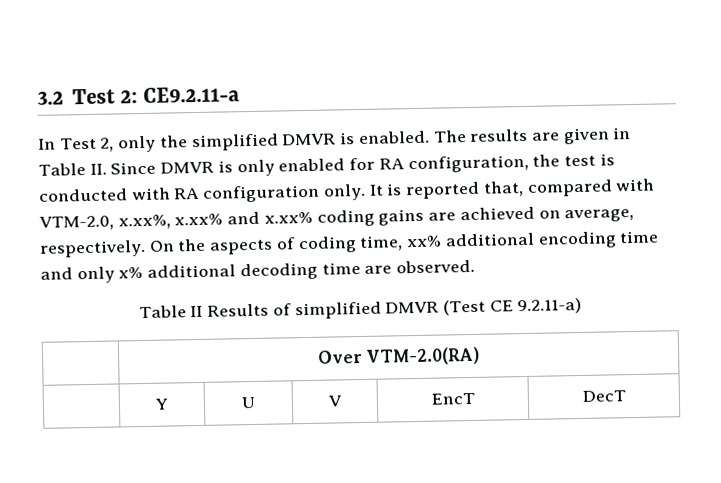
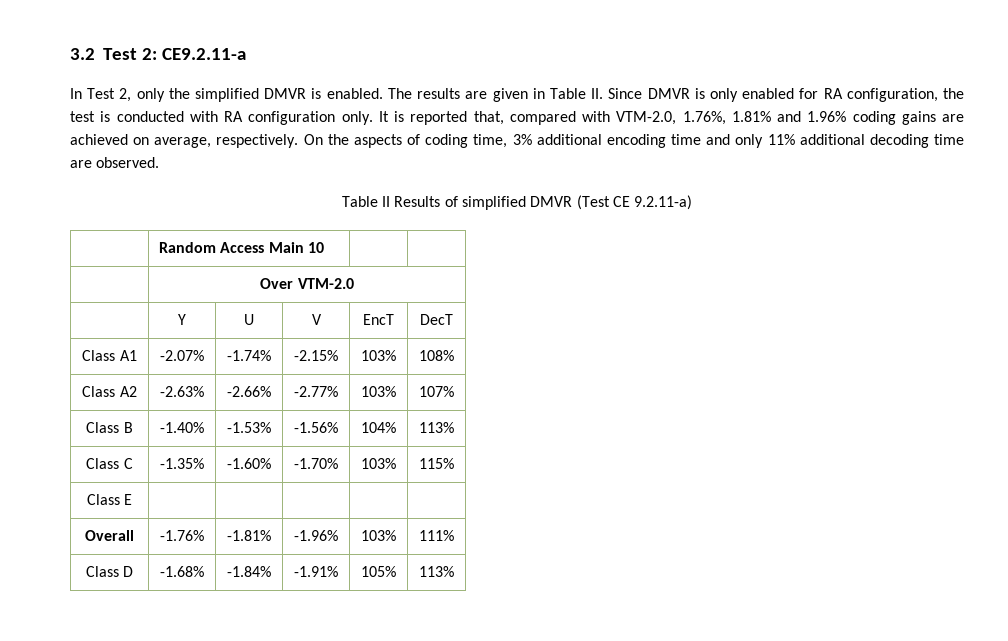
[117,211,313,230] x.xx%, x.xx% and x.xx% -> [682,111,847,125] 1.76%, 1.81% and 1.96%
[406,235,443,248] xx% -> [512,134,532,145] 3%
[118,266,144,279] x% -> [767,134,795,145] 11%
(583, 306) none -> [159,242,324,253] // | Random Access Main 10 | |
[365,346,481,366] VTM-2.0(RA) -> [297,278,354,289] VTM-2.0
(626, 396) none -> [82,350,137,361] [160,350,204,361] [227,350,271,361] [294,350,338,361] [361,350,396,361] [419,350,454,361] [82,386,137,397] [160,386,204,397] [227,386,271,397] [294,386,338,397] [361,386,396,397] [419,386,454,397] [86,422,133,433] [160,422,204,433] [227,422,271,433] [294,422,338,433] [361,422,396,433] [419,422,454,433] [86,458,133,469] [160,458,204,469] [227,458,271,469] [294,458,338,469] [361,458,396,469] [419,458,454,469] [86,494,133,505] [85,530,134,541] [160,530,204,541] [227,530,271,541] [294,530,338,541] [361,530,396,541] [419,530,454,541] [85,566,134,577] [160,566,204,577] [227,566,271,577] [294,566,338,577] [361,566,396,577] [419,566,454,577] // Class A1 | -2.07% | -1.74% | -2.15% | 103% | 108% // Class A2 | -2.63% | -2.66% | -2.77% | 103% | 107% // Class B | -1.40% | -1.53% | -1.56% | 104% | 113% // Class C | -1.35% | -1.60% | -1.70% | 103% | 115% // Class E | | | | | // Overall | -1.76% | -1.81% | -1.96% | 103% | 111% // Class D | -1.68% | -1.84% | -1.91% | 105% | 113%

